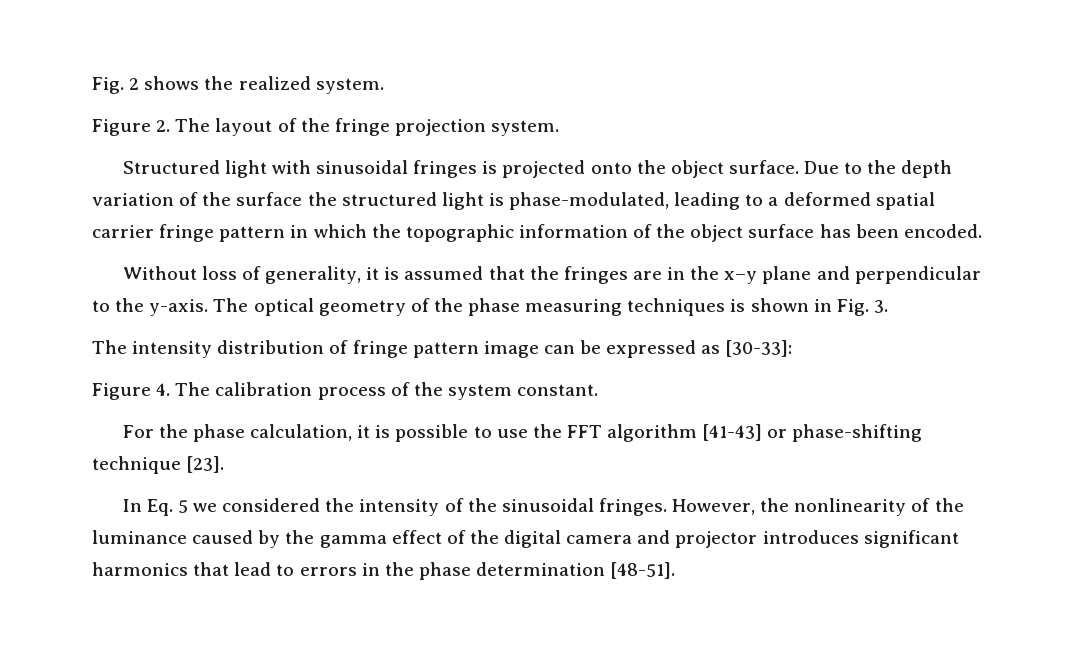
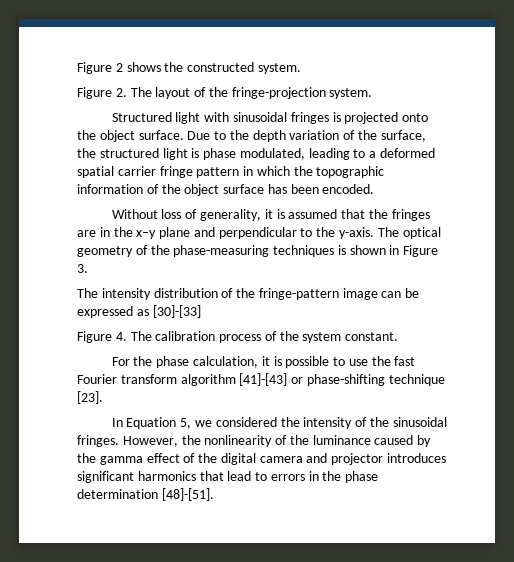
[92,77,124,94] Fig. -> [77,62,112,74] Figure
[238,76,311,90] realized -> [187,62,255,72] constructed
[334,118,486,136] fringe projection -> [231,87,326,99] fringe-projection
[236,192,303,206] surface -> [380,130,426,142] surface,
[509,192,670,210] phase-modulated, -> [203,148,305,160] phase modulated,
[468,298,623,316] phase measuring -> [173,245,270,257] phase-measuring
[836,299,869,316] Fig. -> [403,245,439,257] Figure
[352,340,479,358] fringe pattern -> [236,288,339,300] the fringe-pattern
[725,340,793,357] [30-33]: -> [152,305,201,318] [30]-[33]
[566,424,763,442] FFT algorithm [41-43] -> [394,356,416,366] [77,373,288,386] fast Fourier transform algorithm [41]-[43]
[146,499,188,516] Eq. 5 -> [126,417,192,429] Equation 5,
[610,562,676,579] [48-51]. -> [161,488,214,501] [48]-[51].

